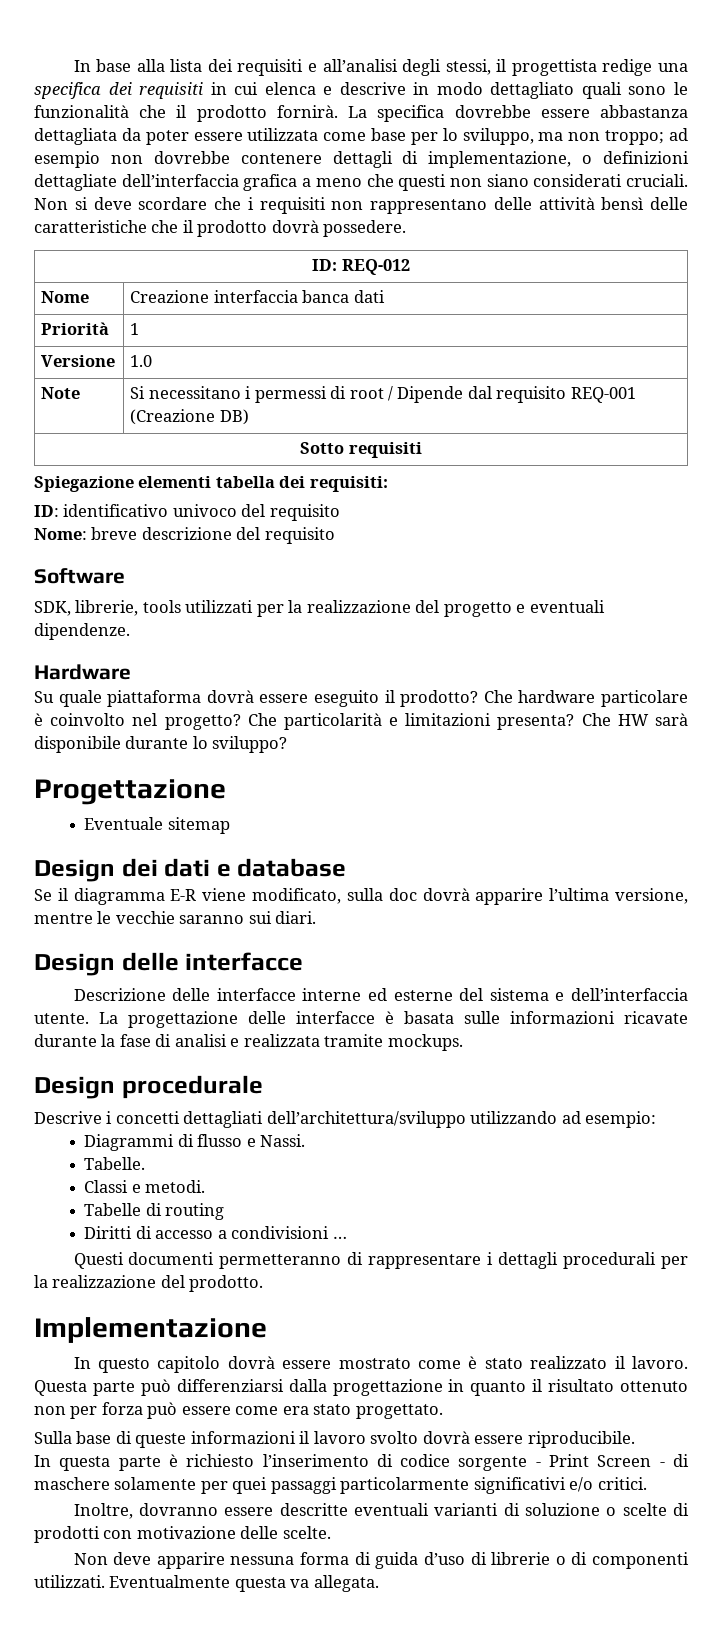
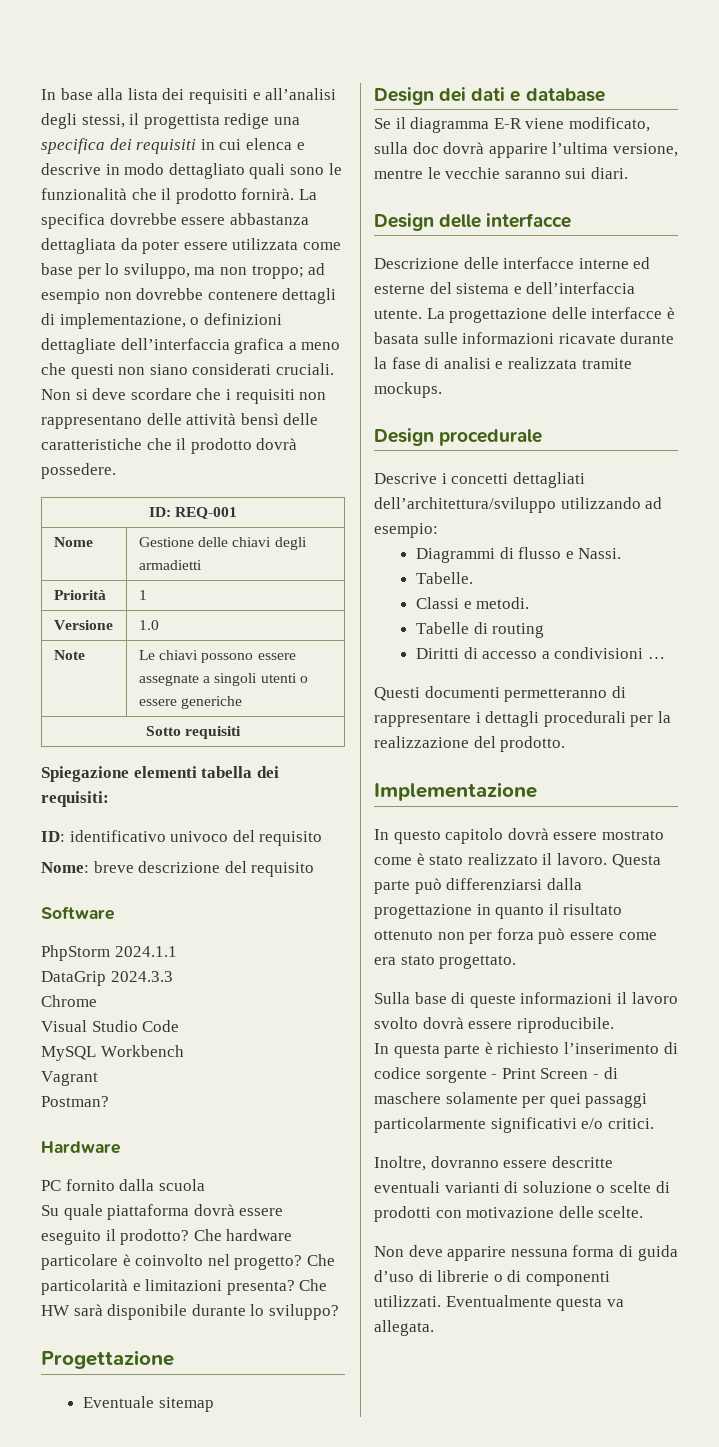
[341,259,410,275] REQ-012 -> [175,507,238,519] REQ-001
[130,290,385,303] Creazione interfaccia banca dati -> [138,537,307,550] [138,560,202,570] Gestione delle chiavi degli armadietti
[130,386,636,403] [130,409,249,425] Si necessitano i permessi di root / Dipende dal requisito REQ-001 (Creazione DB) -> [138,650,296,663] [138,673,308,686] [138,696,243,709] Le chiavi possono essere assegnate a singoli utenti o essere generiche
[34,600,605,617] [34,623,130,640] [34,664,131,680] SDK, librerie, tools utilizzati per la realizzazione del progetto e eventuali dipendenze. // Hardware -> [41,945,177,961] [41,971,173,986] [41,995,97,1007] [41,1020,180,1032] [41,1045,184,1061] [41,1071,98,1086] [41,1096,109,1107] [41,1141,121,1154] [41,1179,205,1191] PhpStorm 2024.1.1 // DataGrip 2024.3.3 // Chrome // Visual Studio Code // MySQL Workbench // Vagrant // Postman? // Hardware // PC fornito dalla scuola

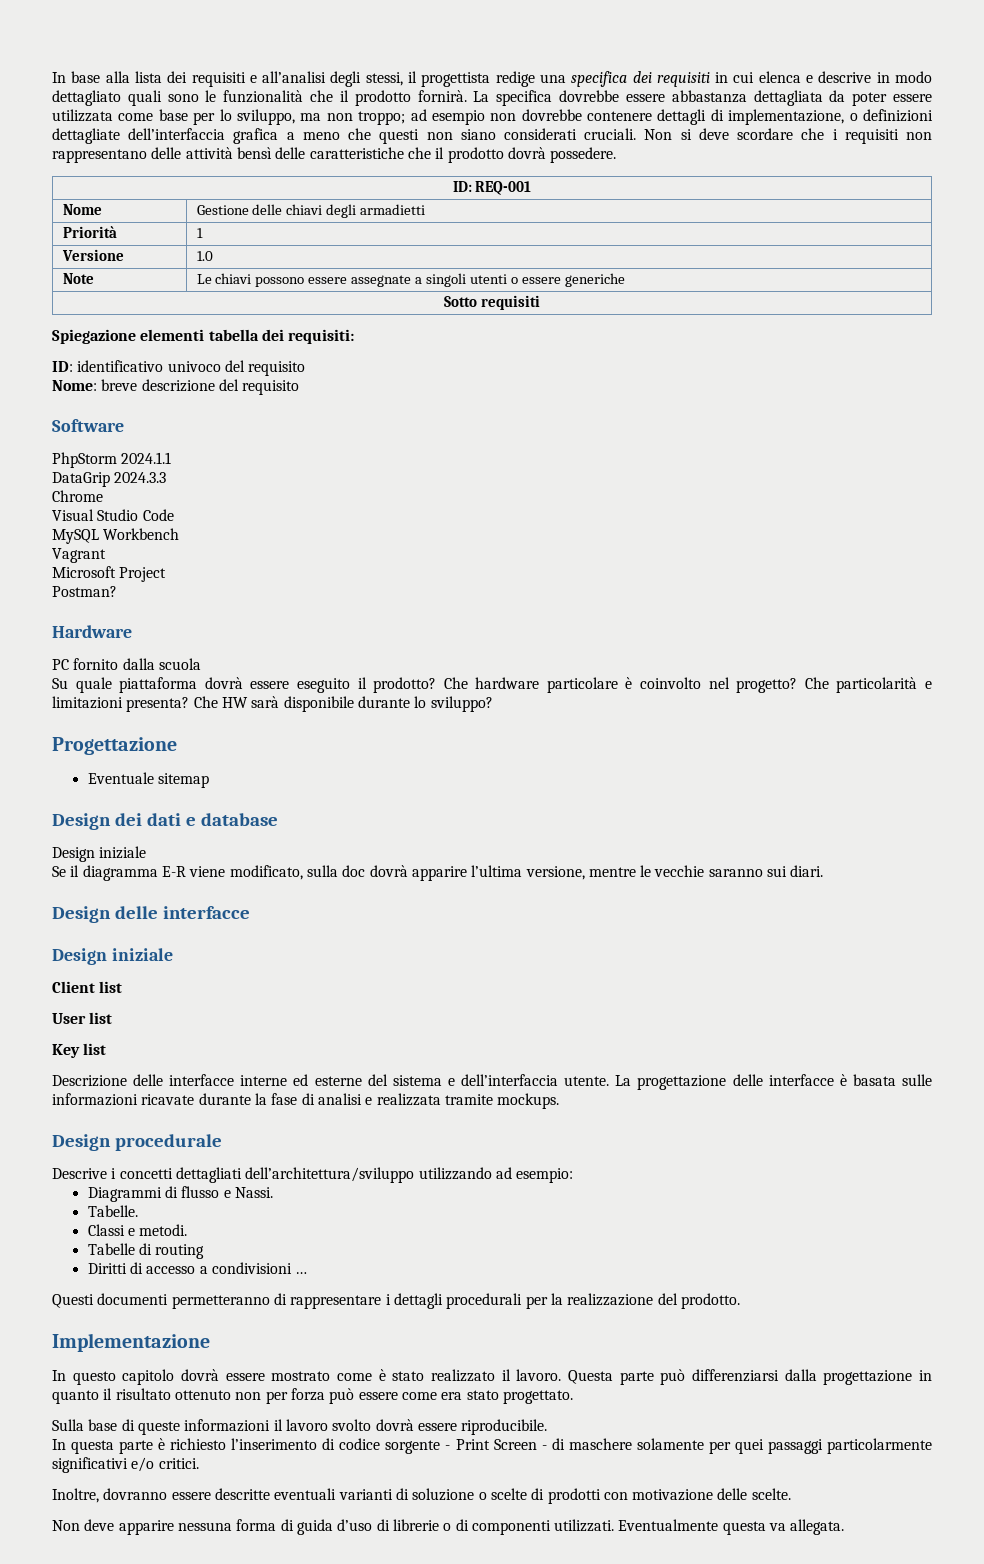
(98, 1078) none -> [52,566,167,582] // Microsoft Project
(605, 95) none -> [52,846,147,862] // Design iniziale
(572, 220) none -> [52,948,173,965] [52,981,123,993] [52,1012,113,1024] [52,1043,107,1058] // Design iniziale // Client list // User list // Key list

